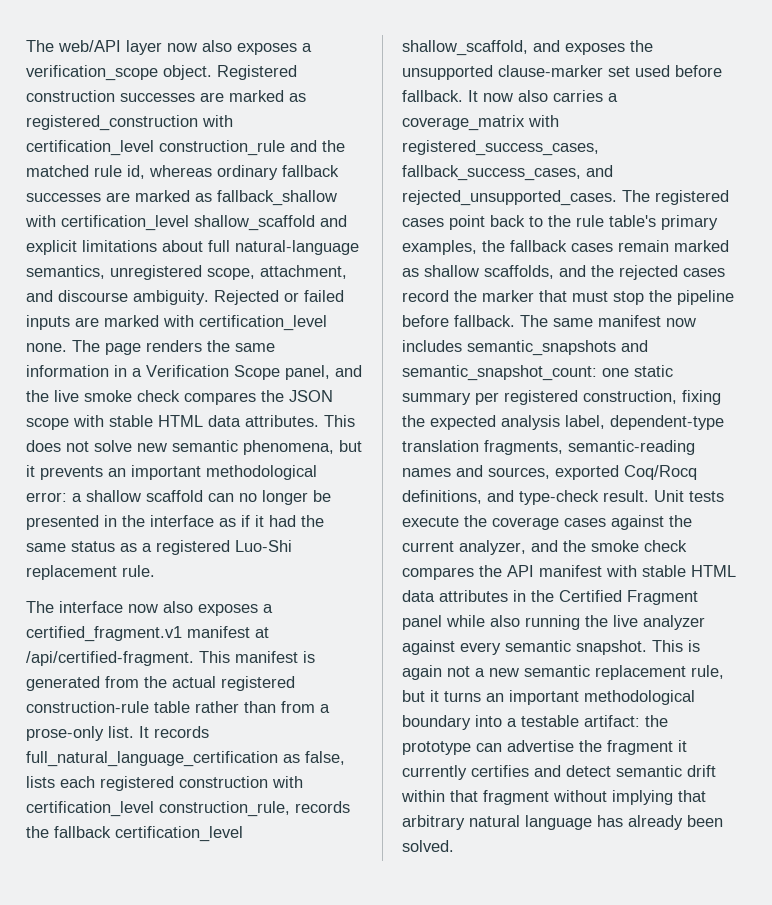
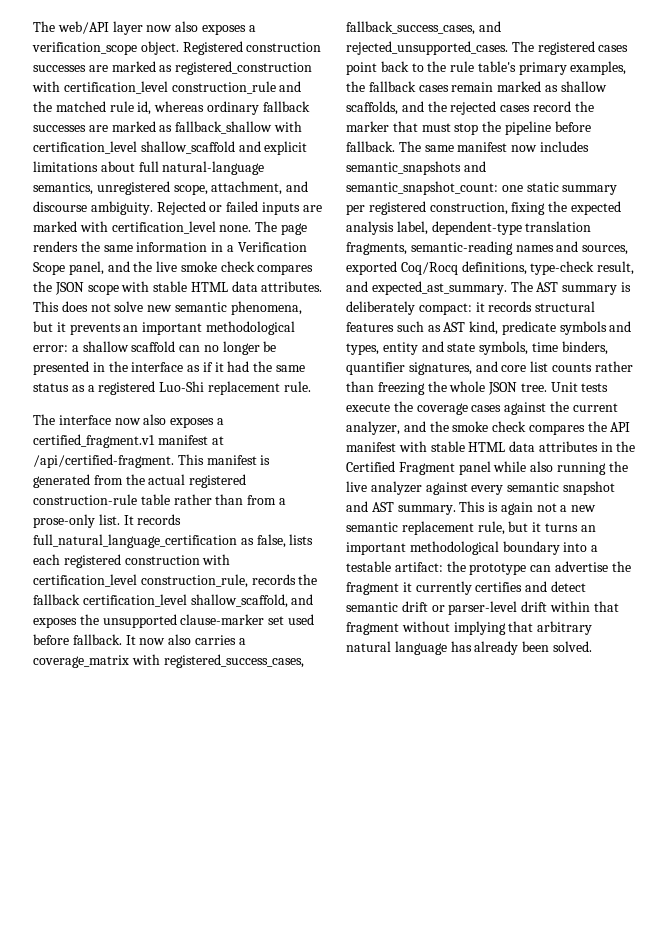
[487,490,649,505] and type-check result. -> [530,261,635,275] [346,281,631,295] [346,301,596,315] [346,321,632,335] [346,341,608,355] [346,361,633,375] [346,381,547,395] type-check result, and expected_ast_summary. The AST summary is deliberately compact: it records structural features such as AST kind, predicate symbols and types, entity and state symbols, time binders, quantifier signatures, and core list counts rather than freezing the whole JSON tree.
[576,640,647,655] snapshot. -> [562,481,615,495] [346,501,456,515] snapshot and AST summary.
(716, 771) none -> [431,601,548,615] or parser-level drift

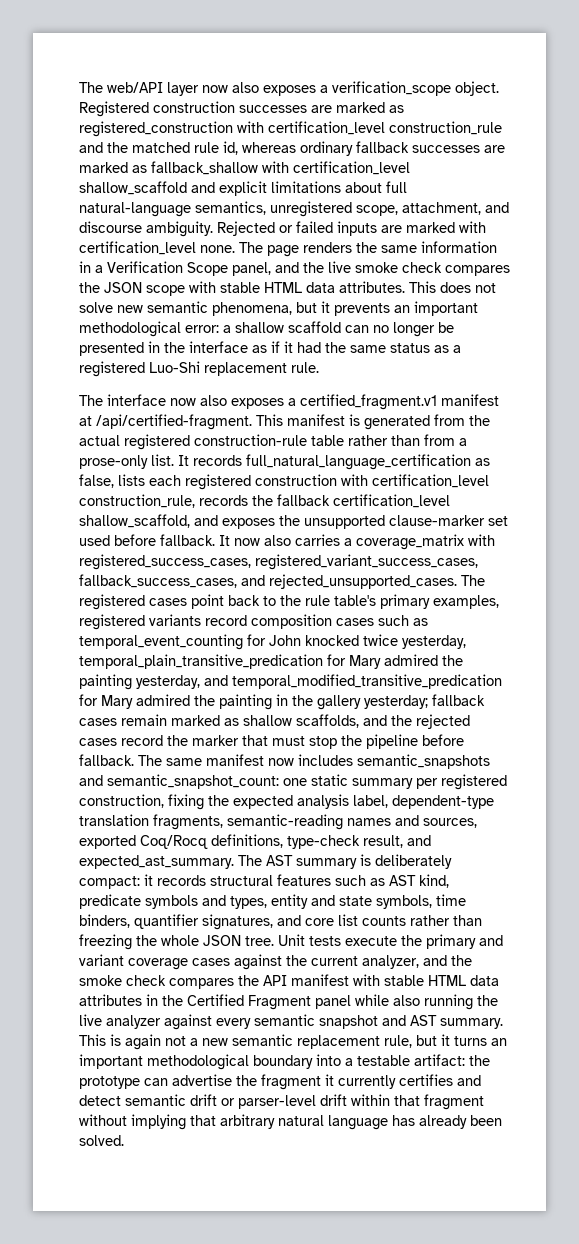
(304, 661) none -> [255,554,478,570] registered_variant_success_cases,
[346,81,365,92] the -> [79,614,428,630] [79,634,466,650] [79,654,463,669] [79,674,502,690] [79,694,428,710] registered variants record composition cases such as temporal_event_counting for John knocked twice yesterday, temporal_plain_transitive_predication for Mary admired the painting yesterday, and temporal_modified_transitive_predication for Mary admired the painting in the gallery yesterday;
(413, 406) none -> [426,934,503,949] [79,954,124,966] primary and variant

